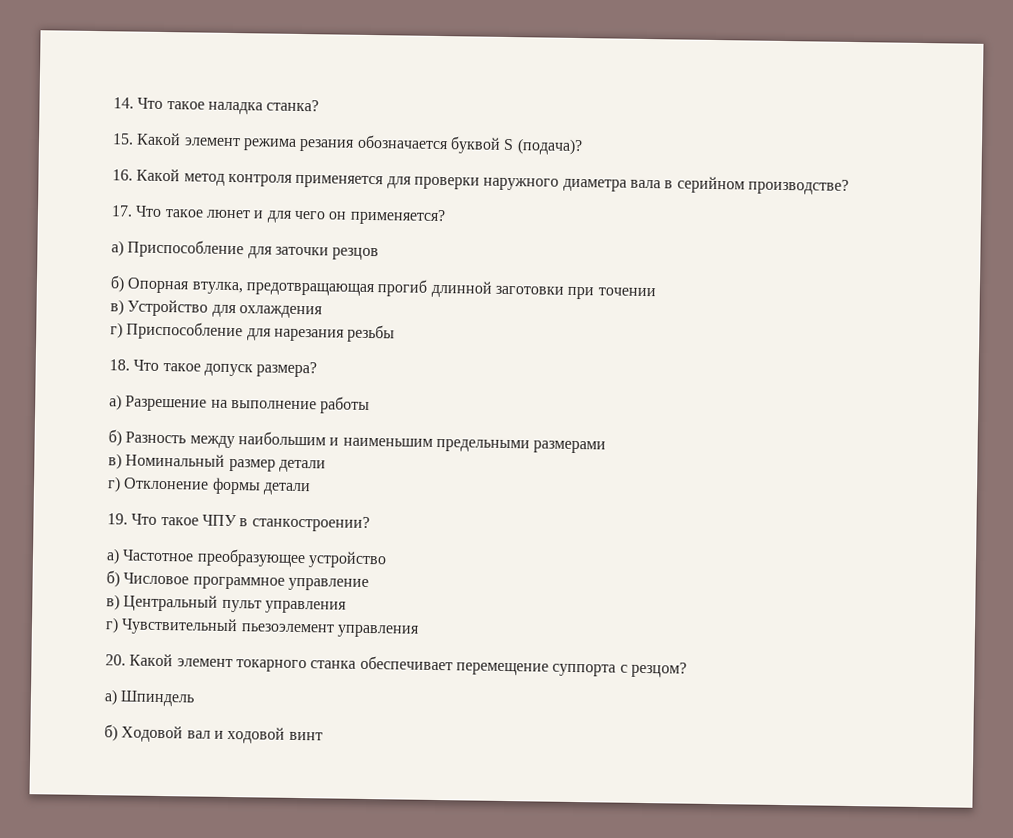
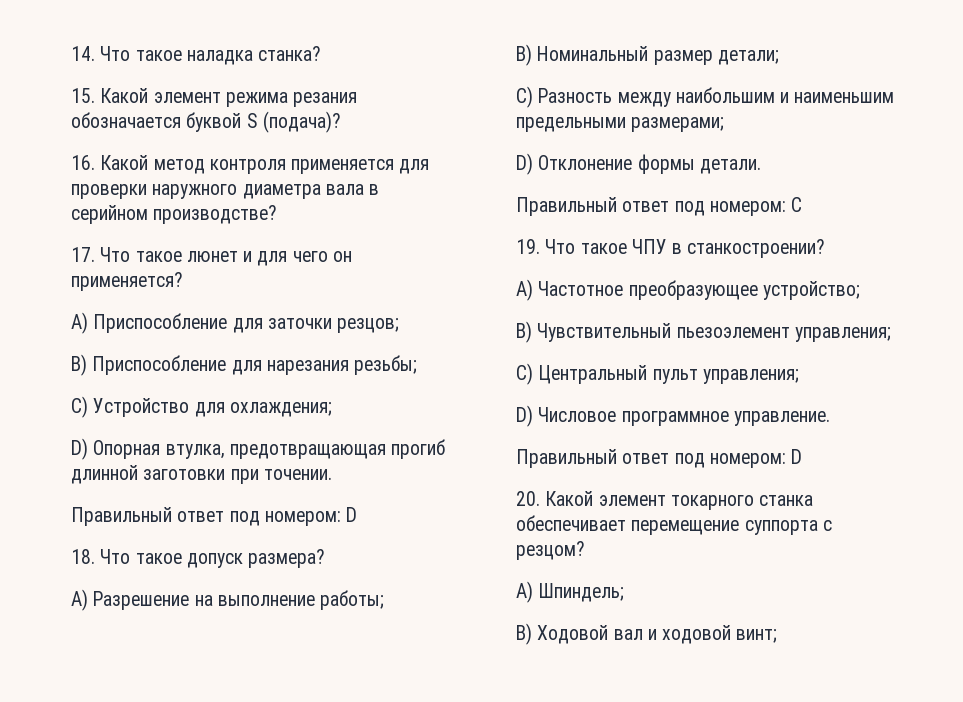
[111,240,124,257] а) -> [71,312,88,334] A)
[332,247,380,261] [110,275,125,293] резцов // б) -> [337,318,400,333] [71,354,418,376] [71,396,332,418] [71,438,88,460] резцов; // B) Приспособление для нарезания резьбы; // C) Устройство для охлаждения; // D)
[597,287,656,297] [110,299,323,319] [110,321,396,343] точении // в) Устройство для охлаждения // г) Приспособление для нарезания резьбы -> [263,469,332,480] [71,507,358,526] точении. // Правильный ответ под номером: D
[109,394,122,411] а) -> [71,589,88,611] A)
[320,396,371,415] [108,429,122,447] работы // б) -> [320,590,385,610] [516,44,779,66] [516,86,533,108] работы; // B) Номинальный размер детали; // C)
[533,440,607,454] [108,453,326,473] [107,476,311,496] размерами // в) Номинальный размер детали // г) Отклонение формы детали -> [631,117,725,132] [516,153,761,175] [516,197,803,216] размерами; // D) Отклонение формы детали. // Правильный ответ под номером: C
[106,548,120,565] а) -> [516,279,533,301] A)
[307,551,387,569] [106,570,369,592] [106,594,347,614] [105,617,419,638] устройство // б) Числовое программное управление // в) Центральный пульт управления // г) Чувствительный пьезоэлемент управления -> [762,281,860,300] [516,321,891,343] [516,363,799,385] [516,405,830,427] [516,449,803,468] устройство; // B) Чувствительный пьезоэлемент управления; // C) Центральный пульт управления; // D) Числовое программное управление. // Правильный ответ под номером: D
[104,689,196,707] [104,724,118,742] а) Шпиндель // б) -> [516,581,625,603] [516,623,532,645] A) Шпиндель; // B)
[288,731,323,741] винт -> [736,629,778,643] винт;

